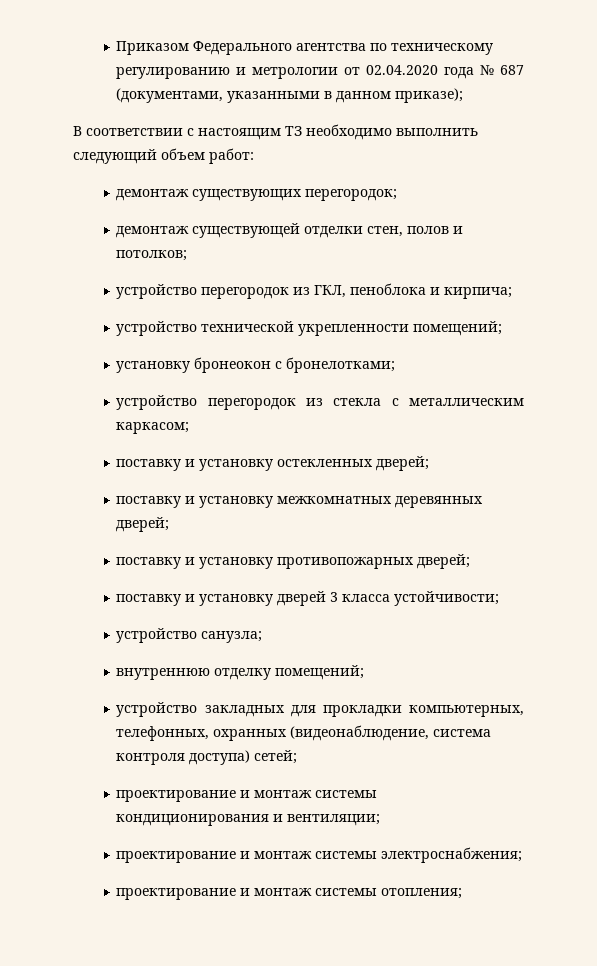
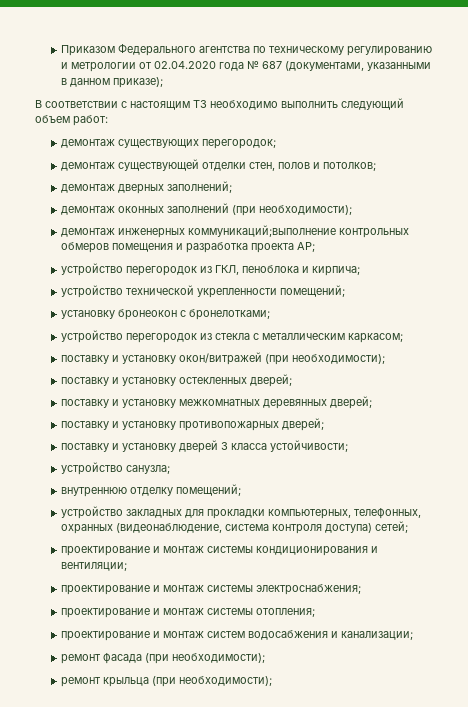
(188, 255) none -> [61,181,233,194] [61,203,353,216] [61,225,410,238] [61,242,316,253] // демонтаж дверных заполнений; // демонтаж оконных заполнений (при необходимости); // демонтаж инженерных коммуникаций;выполнение контрольных обмеров помещения и разработка проекта АР;
(190, 428) none -> [61,352,386,365] // поставку и установку окон/витражей (при необходимости);
(463, 893) none -> [61,630,414,641] [61,653,266,664] [61,676,273,687] // проектирование и монтаж систем водосабжения и канализации; // ремонт фасада (при необходимости); // ремонт крыльца (при необходимости);

